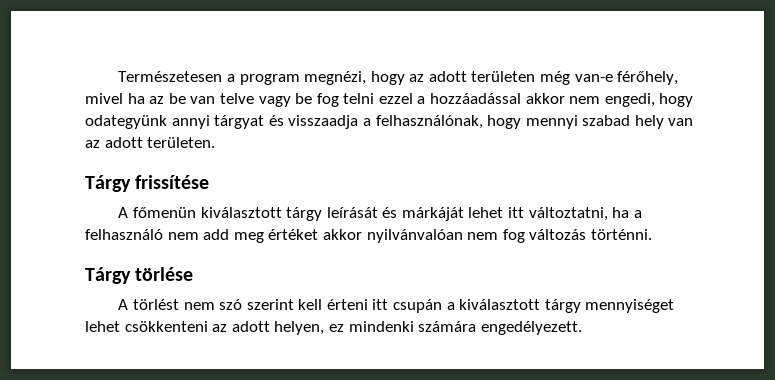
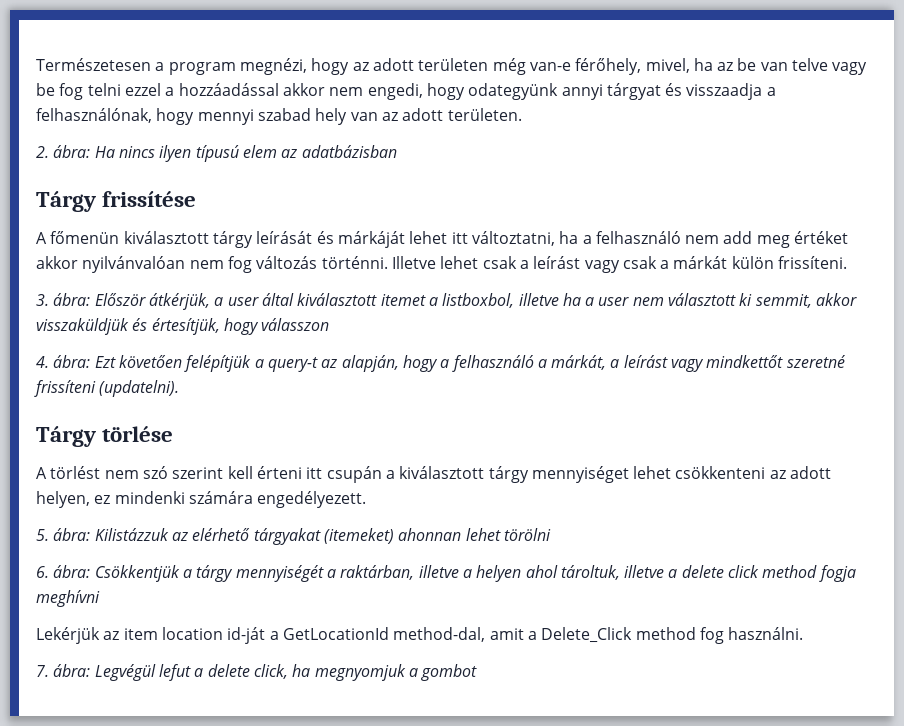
[85,93,123,104] mivel -> [645,58,690,73] mivel,
(216, 142) none -> [36,145,397,162] // 2. ábra: Ha nincs ilyen típusú elem az adatbázisban
(652, 234) none -> [391,256,848,273] [36,293,858,310] [36,318,330,335] [36,355,845,372] [34,380,180,397] Illetve lehet csak a leírást vagy csak a márkát külön frissíteni. // 3. ábra: Először átkérjük, a user által kiválasztott itemet a listboxbol, illetve ha a user nem választott ki semmit, akkor visszaküldjük és értesítjük, hogy válasszon // 4. ábra: Ezt követően felépítjük a query-t az alapján, hogy a felhasználó a márkát, a leírást vagy mindkettőt szeretné frissíteni (updatelni).
(582, 328) none -> [36,528,551,545] [36,565,856,582] [36,590,100,607] [36,627,804,644] [36,664,478,681] // 5. ábra: Kilistázzuk az elérhető tárgyakat (itemeket) ahonnan lehet törölni // 6. ábra: Csökkentjük a tárgy mennyiségét a raktárban, illetve a helyen ahol tároltuk, illetve a delete click method fogja meghívni // Lekérjük az item location id-ját a GetLocationId method-dal, amit a Delete_Click method fog használni. // 7. ábra: Legvégül lefut a delete click, ha megnyomjuk a gombot

